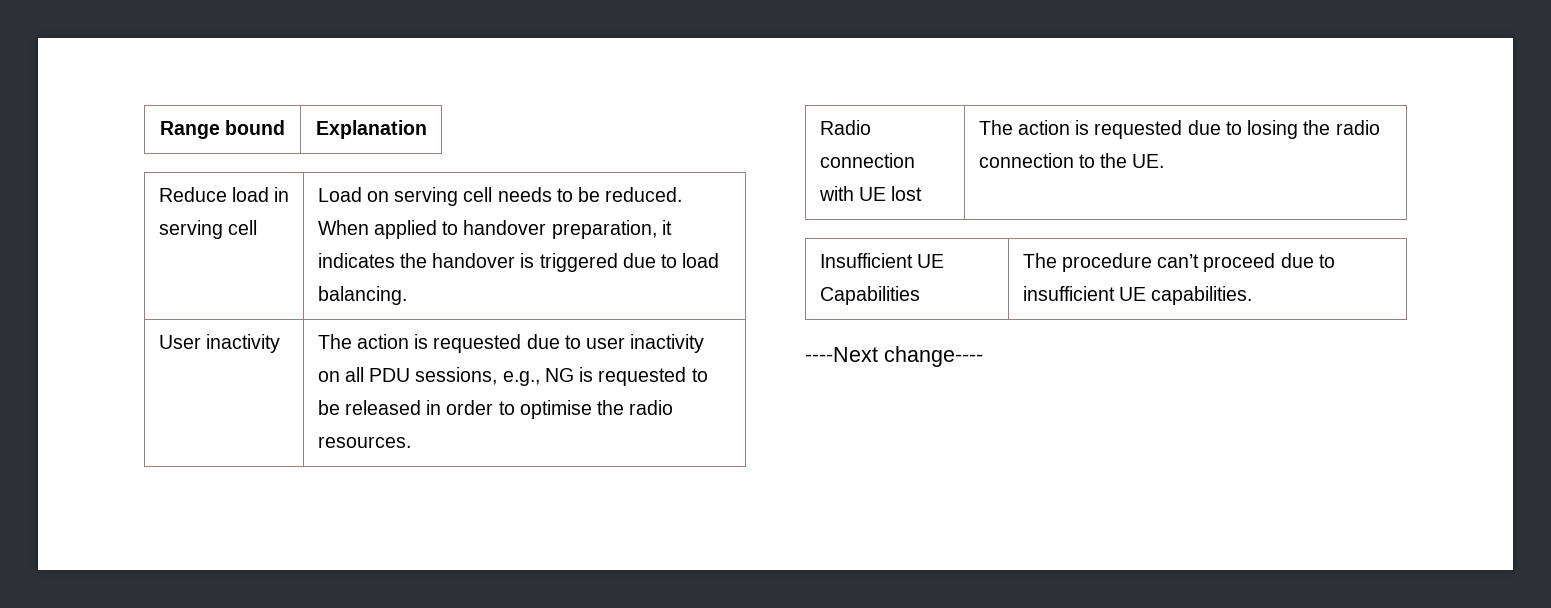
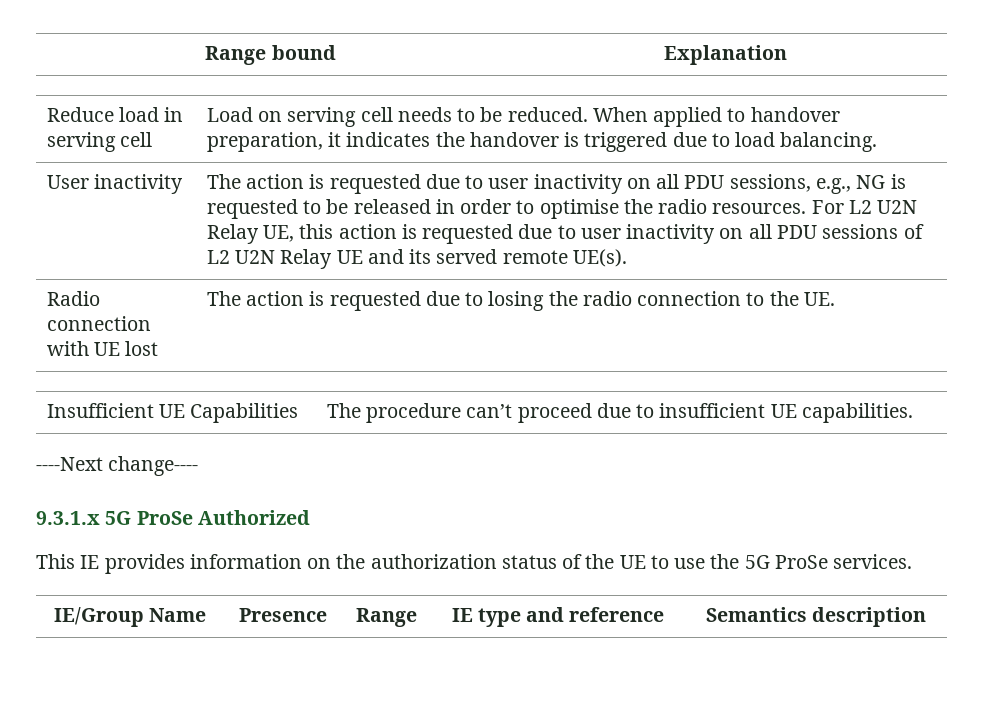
(411, 442) none -> [811,200,918,214] [206,224,924,244] [206,249,627,269] For L2 U2N Relay UE, this action is requested due to user inactivity on all PDU sessions of L2 U2N Relay UE and its served remote UE(s).
(983, 356) none -> [36,510,310,525] [36,554,913,574] [53,607,207,627] [238,608,327,622] [355,608,417,627] [451,607,665,627] [705,607,927,627] // 9.3.1.x 5G ProSe Authorized // This IE provides information on the authorization status of the UE to use the 5G ProSe services. // IE/Group Name | Presence | Range | IE type and reference | Semantics description

